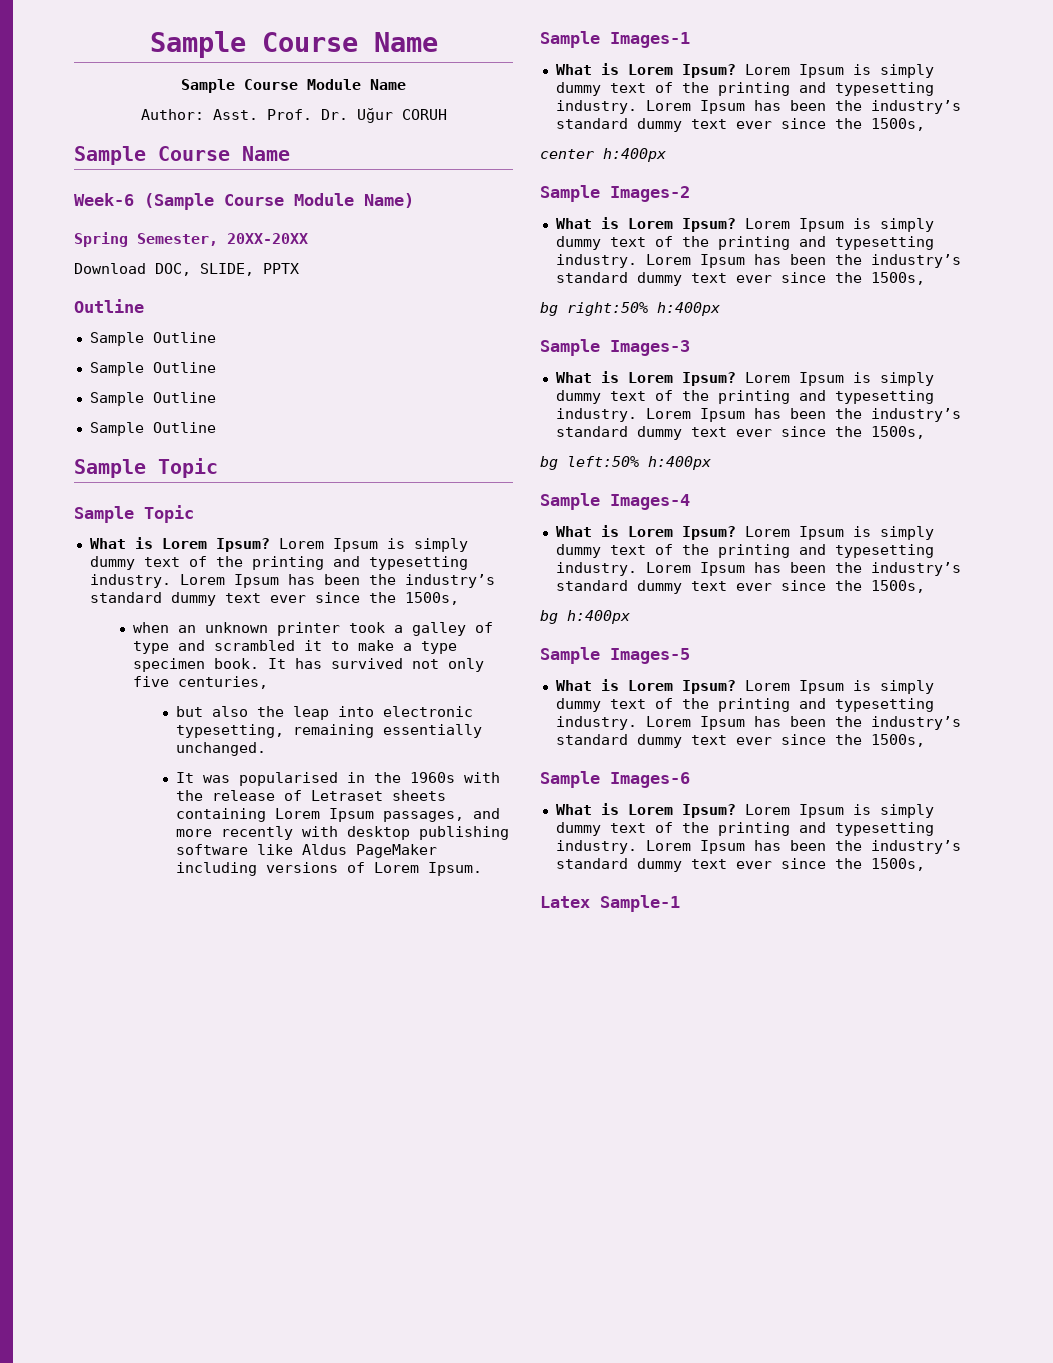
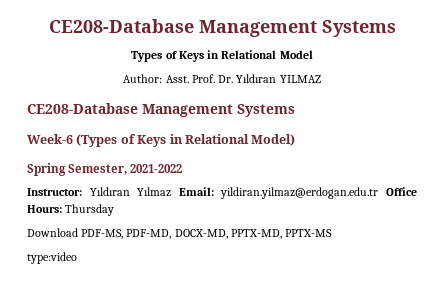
[149,31,438,58] [181,79,406,93] [140,108,447,123] [74,146,290,165] [74,193,414,210] [74,232,308,247] [74,263,299,276] [74,299,144,313] [89,332,216,346] [89,362,216,376] [89,392,216,406] [89,422,216,436] [74,458,218,478] [74,505,194,523] [89,537,468,552] [89,556,468,570] [89,574,495,588] [89,592,459,606] [133,622,494,636] [133,640,458,654] [133,658,485,672] [133,676,269,689] [176,706,474,720] [176,724,483,738] [176,742,267,756] [176,772,501,786] [176,790,447,801] [176,808,501,822] [176,826,510,840] [176,844,438,858] [176,862,483,876] [540,31,690,48] [555,63,934,78] [555,82,934,96] [555,100,961,114] [555,118,925,132] [540,148,666,162] [540,185,690,202] [555,217,934,232] [555,236,934,250] [555,254,961,268] [555,272,925,286] [540,302,720,316] [540,339,690,356] [555,371,934,386] [555,390,934,404] [555,408,961,422] [555,426,925,440] [540,456,711,470] [540,493,690,510] [555,525,934,540] [555,544,934,558] [555,562,961,576] [555,580,925,594] [540,610,630,624] [540,647,690,664] [555,679,934,694] [555,698,934,712] [555,716,961,730] [555,734,925,748] [540,771,690,788] [555,803,934,818] [555,822,934,836] [555,840,961,854] [555,858,925,872] [540,895,680,912] Sample Course Name // Sample Course Module Name // Author: Asst. Prof. Dr. Uğur CORUH // Sample Course Name // Week-6 (Sample Course Module Name) // Spring Semester, 20XX-20XX // Download DOC, SLIDE, PPTX // Outline // Sample Outline // Sample Outline // Sample Outline // Sample Outline // Sample Topic // Sample Topic // What is Lorem Ipsum? Lorem Ipsum is simply dummy text of the printing and typesetting industry. Lorem Ipsum has been the industry’s standard dummy text ever since the 1500s, // when an unknown printer took a galley of type and scrambled it to make a type specimen book. It has survived not only five centuries, // but also the leap into electronic typesetting, remaining essentially unchanged. // It was popularised in the 1960s with the release of Letraset sheets containing Lorem Ipsum passages, and more recently with desktop publishing software like Aldus PageMaker including versions of Lorem Ipsum. // Sample Images-1 // What is Lorem Ipsum? Lorem Ipsum is simply dummy text of the printing and typesetting industry. Lorem Ipsum has been the industry’s standard dummy text ever since the 1500s, // center h:400px // Sample Images-2 // What is Lorem Ipsum? Lorem Ipsum is simply dummy text of the printing and typesetting industry. Lorem Ipsum has been the industry’s standard dummy text ever since the 1500s, // bg right:50% h:400px // Sample Images-3 // What is Lorem Ipsum? Lorem Ipsum is simply dummy text of the printing and typesetting industry. Lorem Ipsum has been the industry’s standard dummy text ever since the 1500s, // bg left:50% h:400px // Sample Images-4 // What is Lorem Ipsum? Lorem Ipsum is simply dummy text of the printing and typesetting industry. Lorem Ipsum has been the industry’s standard dummy text ever since the 1500s, // bg h:400px // Sample Images-5 // What is Lorem Ipsum? Lorem Ipsum is simply dummy text of the printing and typesetting industry. Lorem Ipsum has been the industry’s standard dummy text ever since the 1500s, // Sample Images-6 // What is Lorem Ipsum? Lorem Ipsum is simply dummy text of the printing and typesetting industry. Lorem Ipsum has been the industry’s standard dummy text ever since the 1500s, // Latex Sample-1 -> [48,19,396,37] [131,50,313,62] [123,74,321,83] [27,103,295,117] [27,134,296,147] [27,163,183,176] [27,187,417,199] [27,204,115,216] [27,228,333,239] [27,252,77,264] CE208-Database Management Systems // Types of Keys in Relational Model // Author: Asst. Prof. Dr. Yıldıran YILMAZ // CE208-Database Management Systems // Week-6 (Types of Keys in Relational Model) // Spring Semester, 2021-2022 // Instructor: Yıldıran Yılmaz Email: yildiran.yilmaz@erdogan.edu.tr Office Hours: Thursday // Download PDF-MS, PDF-MD, DOCX-MD, PPTX-MD, PPTX-MS // type:video

